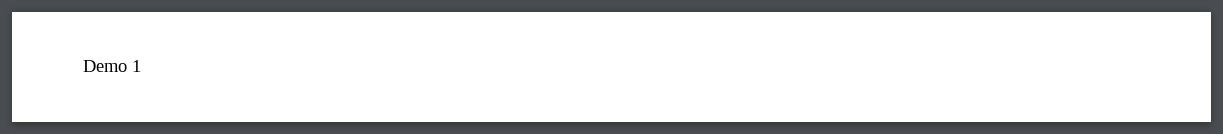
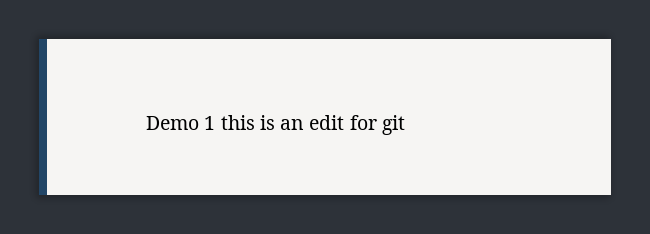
(141, 66) none -> [220,115,405,135] this is an edit for git

